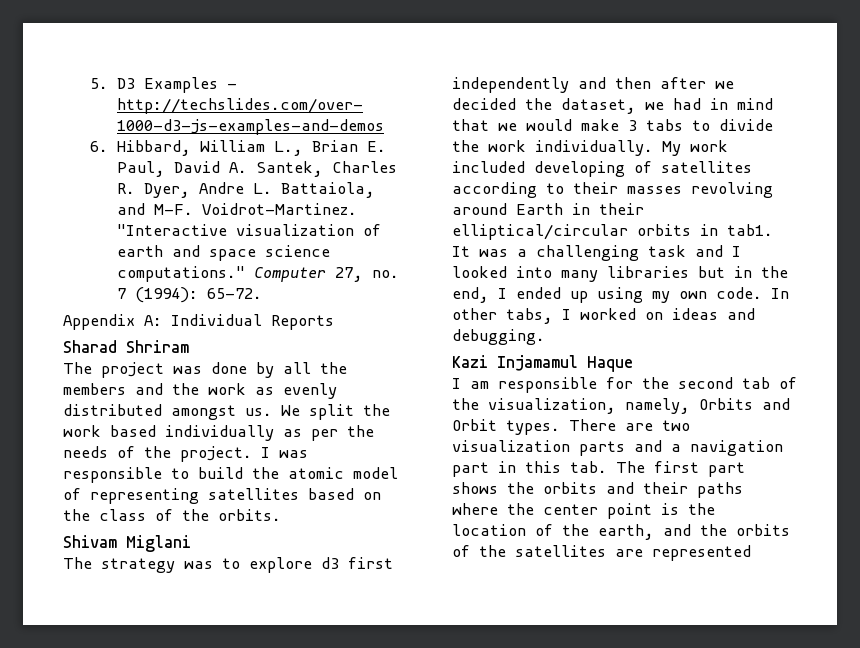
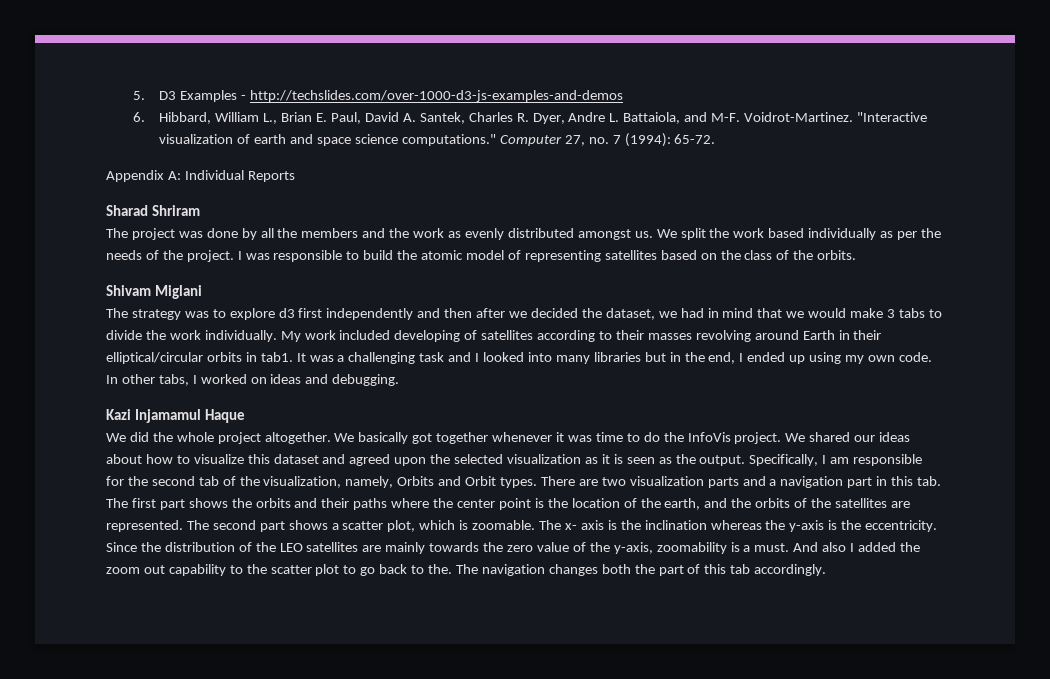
(633, 364) none -> [106,432,911,444] [106,454,819,466] We did the whole project altogether. We basically got together whenever it was time to do the InfoVis project. We shared our ideas about how to visualize this dataset and agreed upon the selected visualization as it is seen as the output. Specifically,
[652,545,751,561] represented -> [106,520,938,532] [106,542,920,554] [106,564,827,576] represented. The second part shows a scatter plot, which is zoomable. The x- axis is the inclination whereas the y-axis is the eccentricity. Since the distribution of the LEO satellites are mainly towards the zero value of the y-axis, zoomability is a must. And also I added the zoom out capability to the scatter plot to go back to the. The navigation changes both the part of this tab accordingly.

